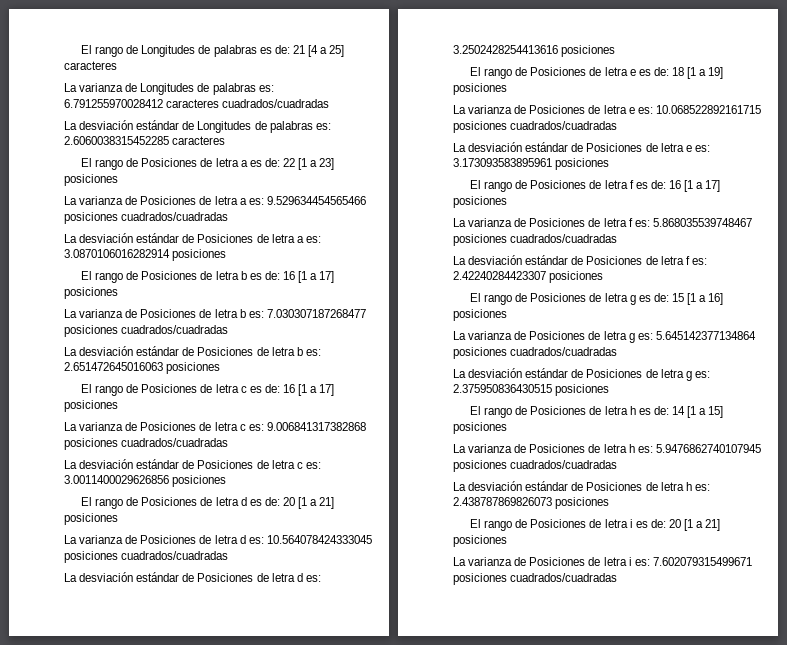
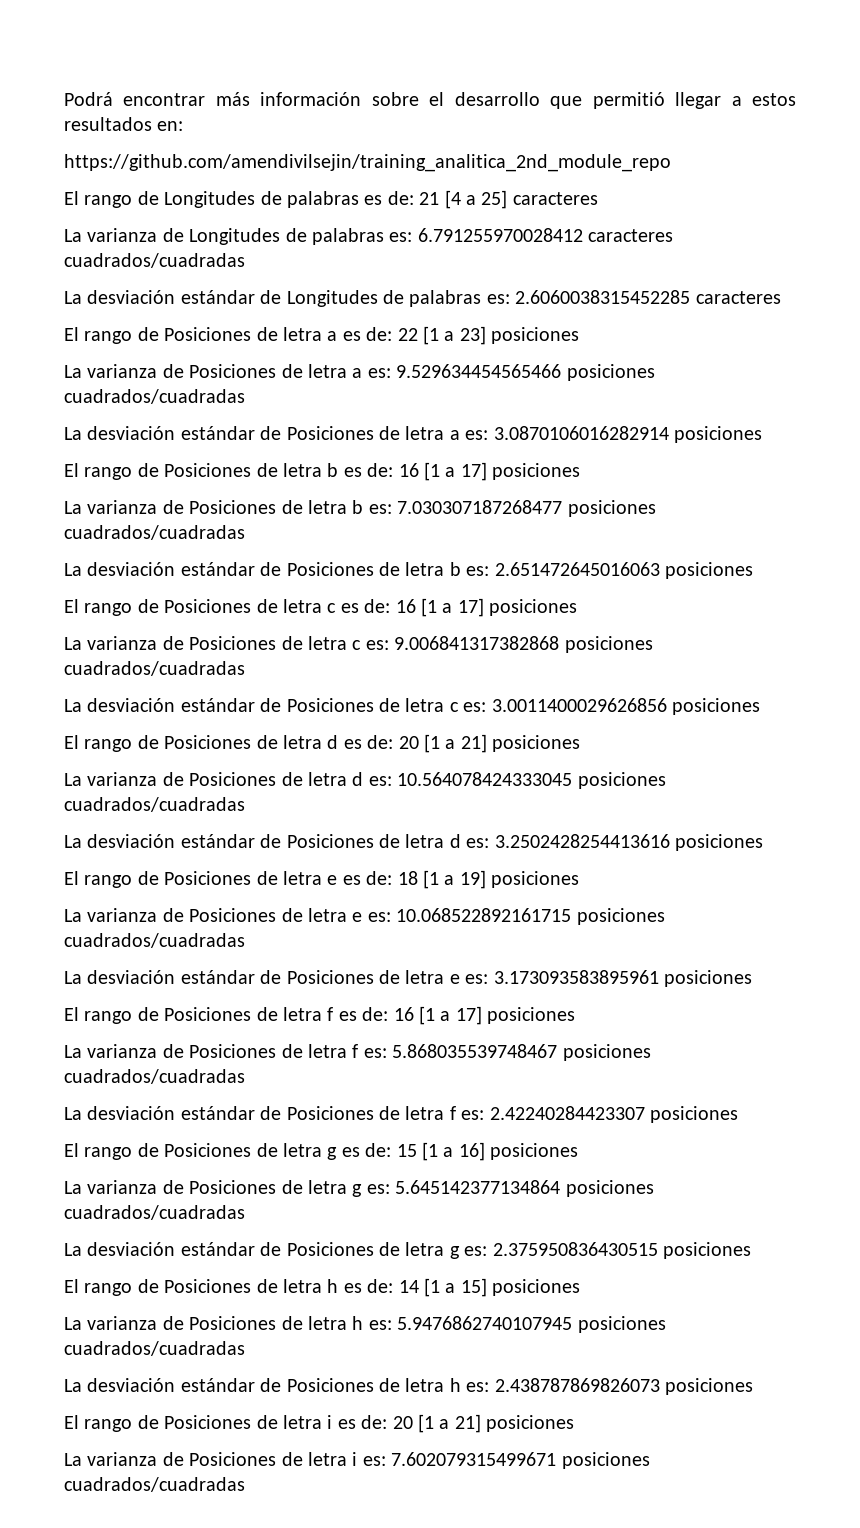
(80, 49) none -> [64,92,797,109] [64,117,184,131] [64,154,671,172] Podrá encontrar más información sobre el desarrollo que permitió llegar a estos resultados en: // https://github.com/amendivilsejin/training_analitica_2nd_module_repo //

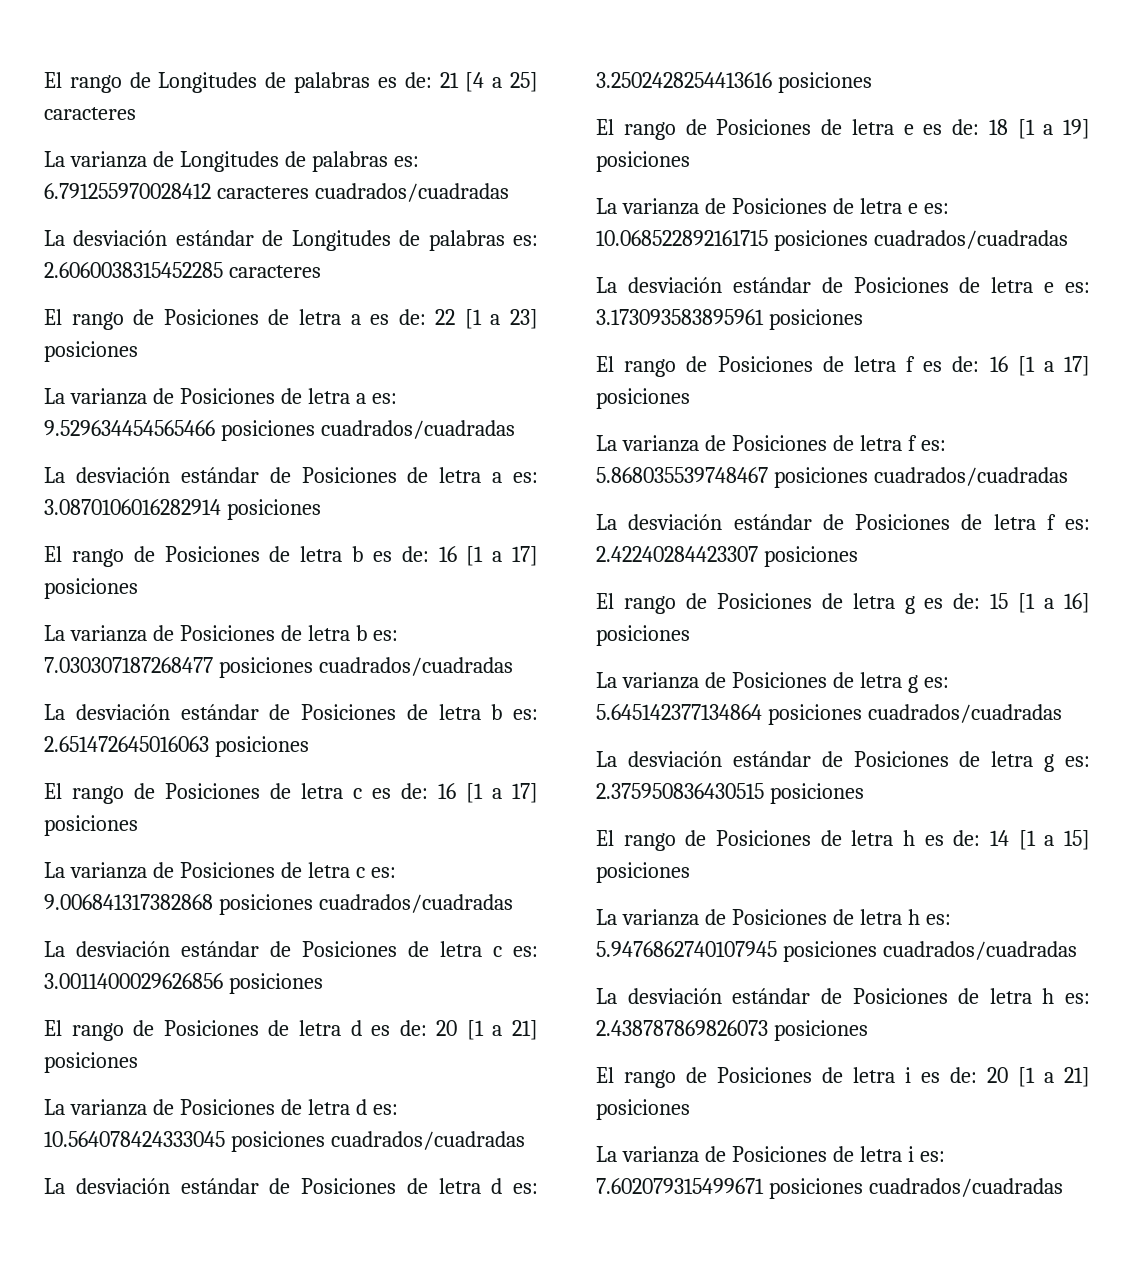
[64,92,797,109] [64,117,184,131] [64,154,671,172] Podrá encontrar más información sobre el desarrollo que permitió llegar a estos resultados en: // https://github.com/amendivilsejin/training_analitica_2nd_module_repo // -> (44, 80) none

